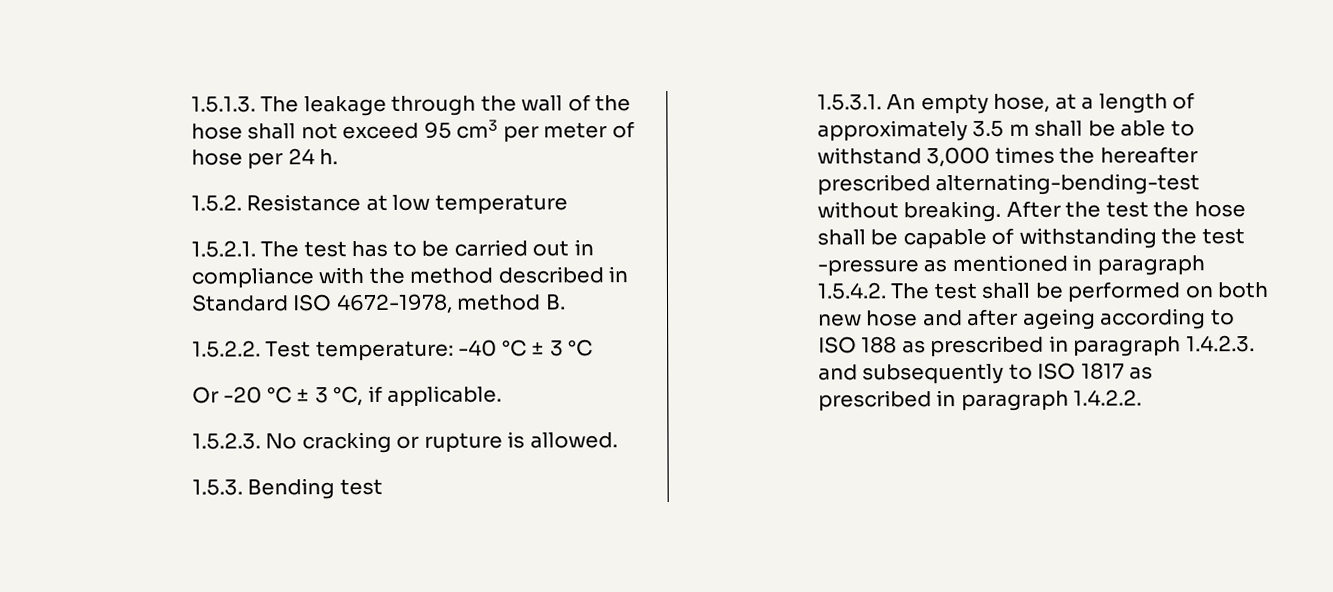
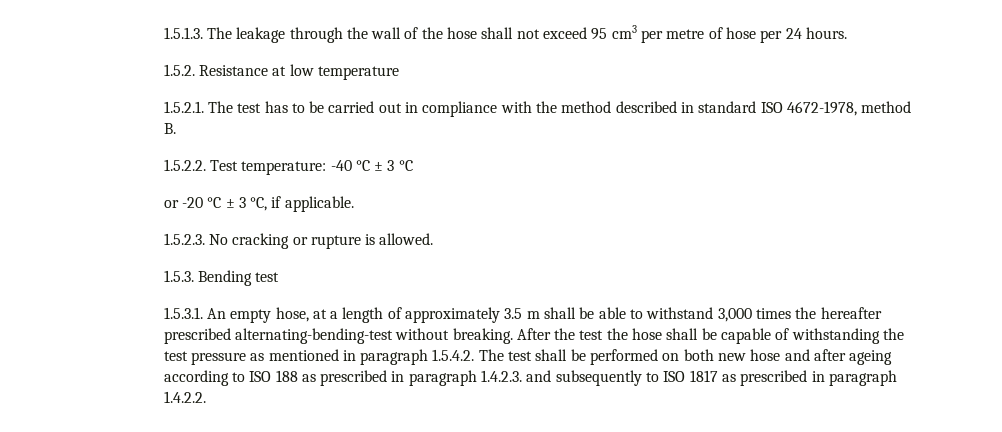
[543,122,608,139] meter -> [666,29,705,39] metre
[319,149,339,165] h. -> [805,27,847,39] hours.
[190,294,289,312] Standard -> [698,101,757,113] standard
[191,386,219,404] Or -> [163,200,179,208] or
[816,259,919,277] -pressure -> [190,352,246,365] pressure

